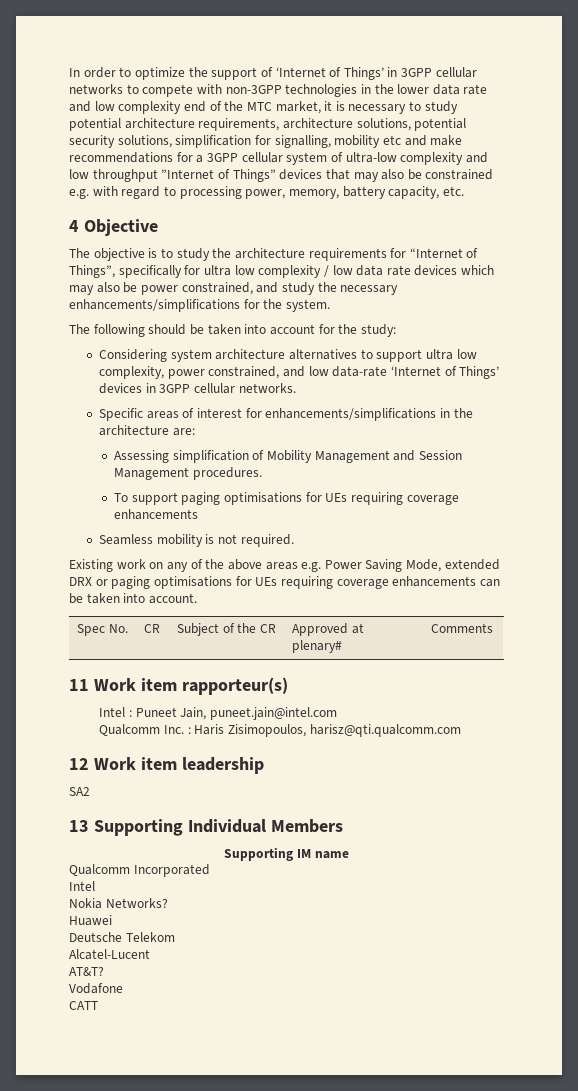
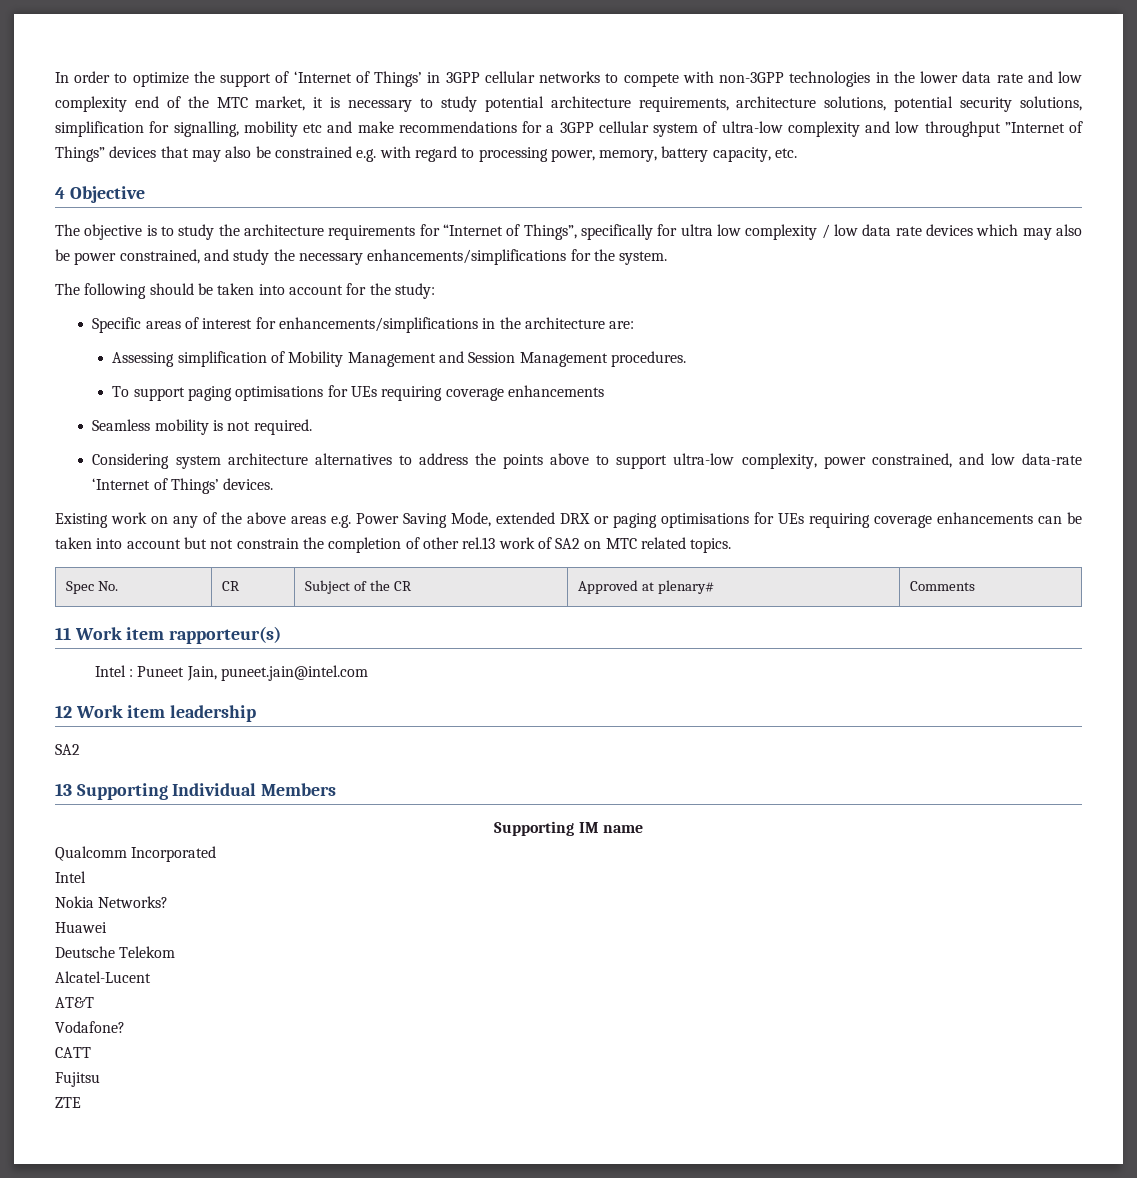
[99,349,477,362] [99,366,500,379] [99,383,296,394] // Considering system architecture alternatives to support ultra low complexity, power constrained, and low data-rate ‘Internet of Things’ devices in 3GPP cellular networks. -> (435, 291) none
(294, 540) none -> [92,453,1083,469] [92,478,274,494] // Considering system architecture alternatives to address the points above to support ultra-low complexity, power constrained, and low data-rate ‘Internet of Things’ devices.
[148,593,197,604] account. -> [126,537,732,553] account but not constrain the completion of other rel.13 work of SA2 on MTC related topics.
[99,724,461,737] // Qualcomm Inc. : Haris Zisimopoulos, harisz@qti.qualcomm.com -> (369, 673) none
[69,967,104,976] [69,983,123,994] AT&T? // Vodafone -> [55,997,94,1008] [55,1021,125,1033] AT&T // Vodafone?
(98, 1005) none -> [55,1072,100,1087] [55,1097,81,1108] // Fujitsu // ZTE

